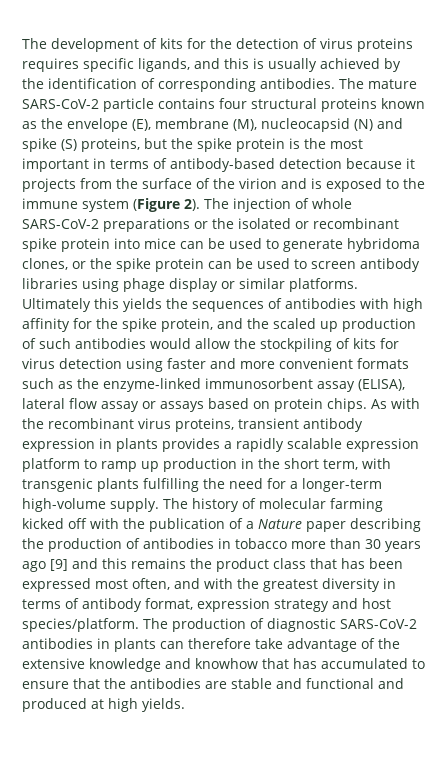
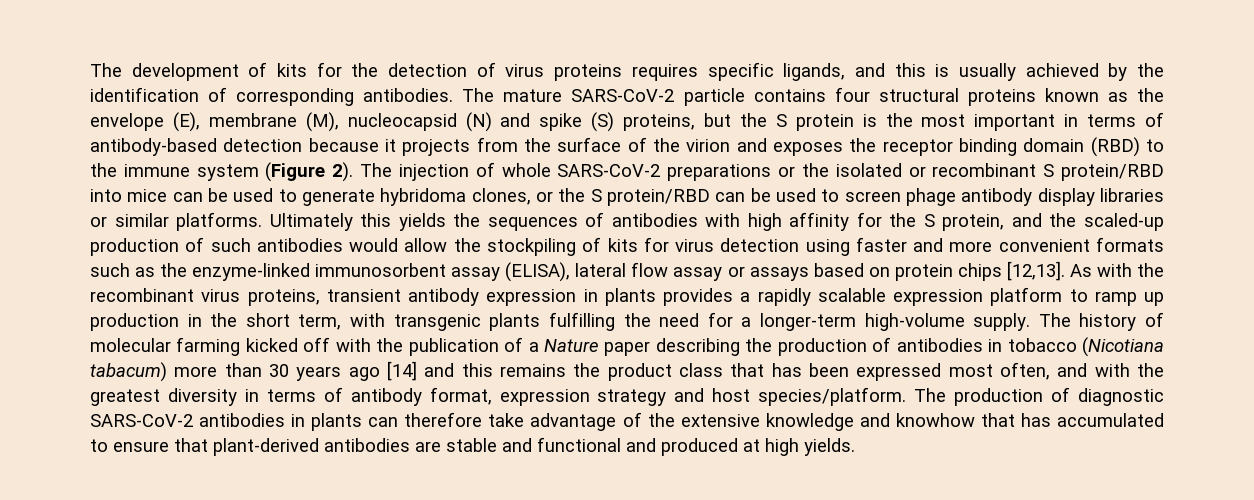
[197,138,232,152] spike -> [775,114,787,127] S
[311,178,382,192] is exposed -> [773,137,1140,157] exposes the receptor binding domain (RBD)
[22,238,110,252] spike protein -> [1043,164,1165,181] S protein/RBD
[116,258,204,272] spike protein -> [590,189,710,206] S protein/RBD
[360,258,420,272] [22,278,218,292] antibody libraries using phage display -> [906,188,1165,206] phage antibody display libraries
[122,318,157,332] spike -> [923,214,935,227] S
[273,318,338,332] scaled up -> [1083,213,1164,231] scaled-up
[327,398,367,412] chips. -> [957,261,1065,281] chips [12,13].
(287, 543) none -> [1082,337,1165,357] [90,362,167,382] (Nicotiana tabacum)
[50,559,68,571] [9] -> [387,361,417,381] [14]
[104,678,126,689] the -> [213,438,319,456] plant-derived

